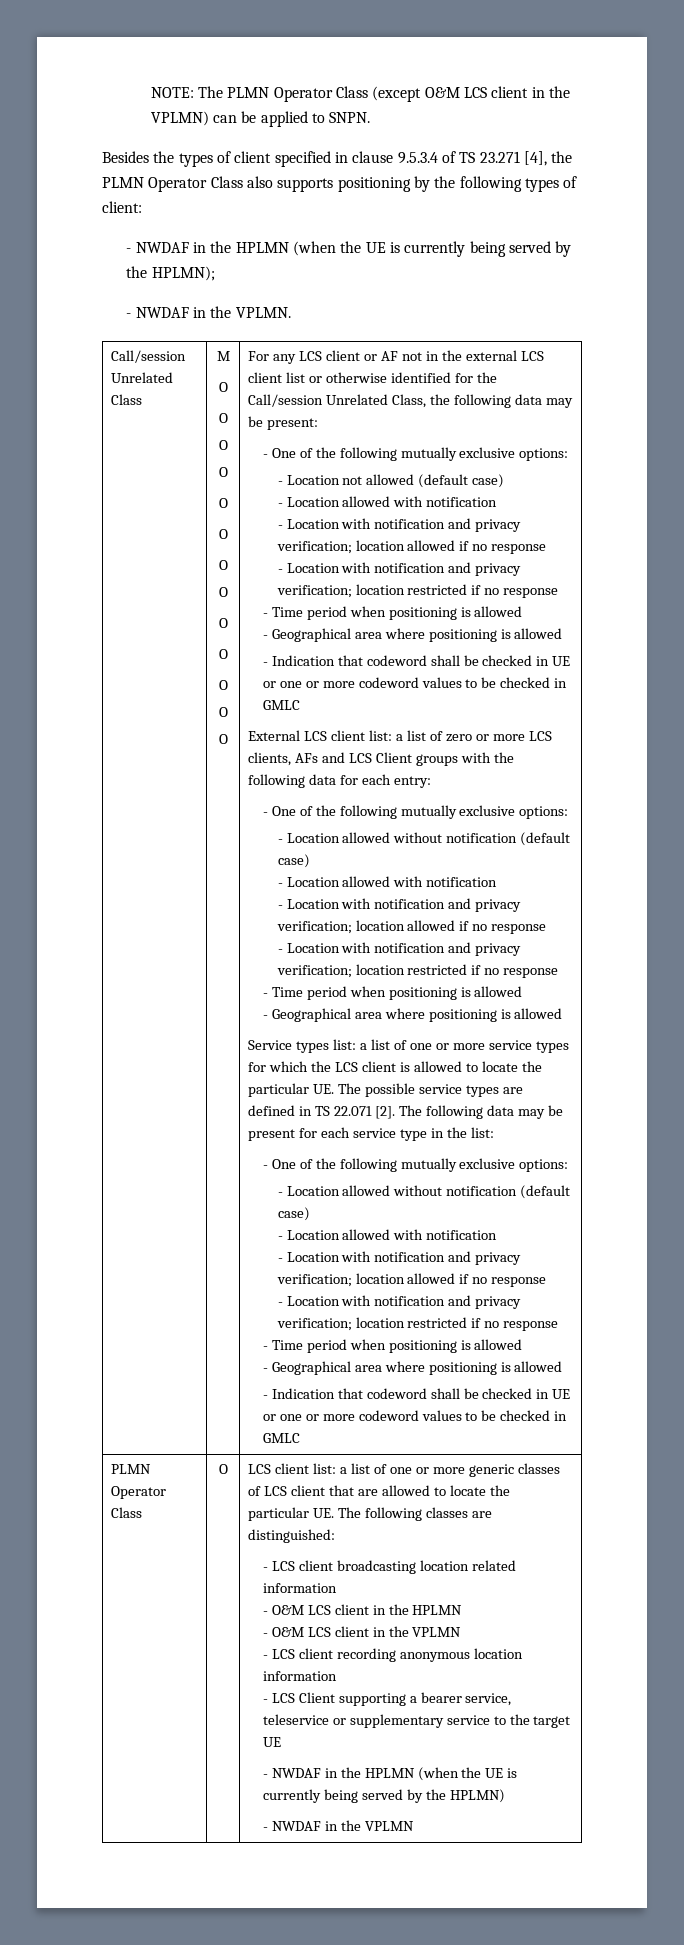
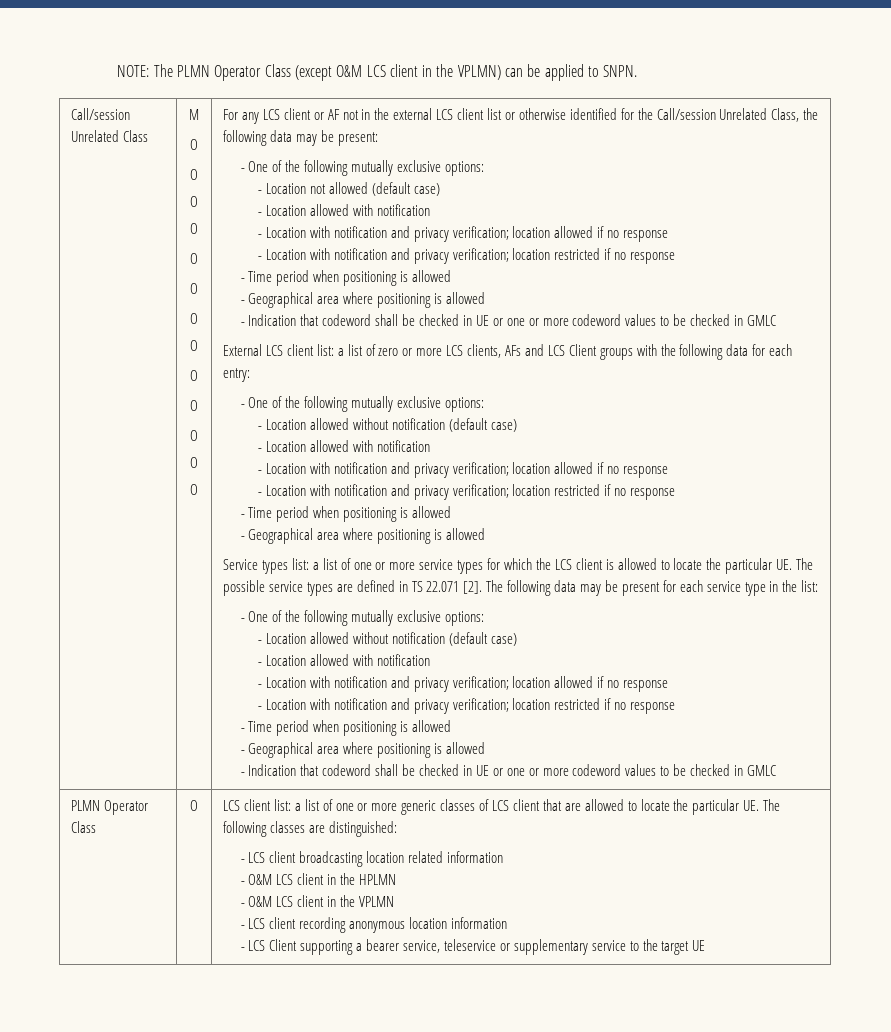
[102,151,573,167] [102,176,578,192] [102,201,142,213] [126,241,572,257] [126,266,215,281] [126,306,291,318] // Besides the types of client specified in clause 9.5.3.4 of TS 23.271 [4], the PLMN Operator Class also supports positioning by the following types of client: // - NWDAF in the HPLMN (when the UE is currently being served by the HPLMN); // - NWDAF in the VPLMN. -> (638, 71) none
[262,1767,518,1781] [262,1789,505,1803] [262,1820,414,1831] // - NWDAF in the HPLMN (when the UE is currently being served by the HPLMN) // - NWDAF in the VPLMN -> (706, 945) none

